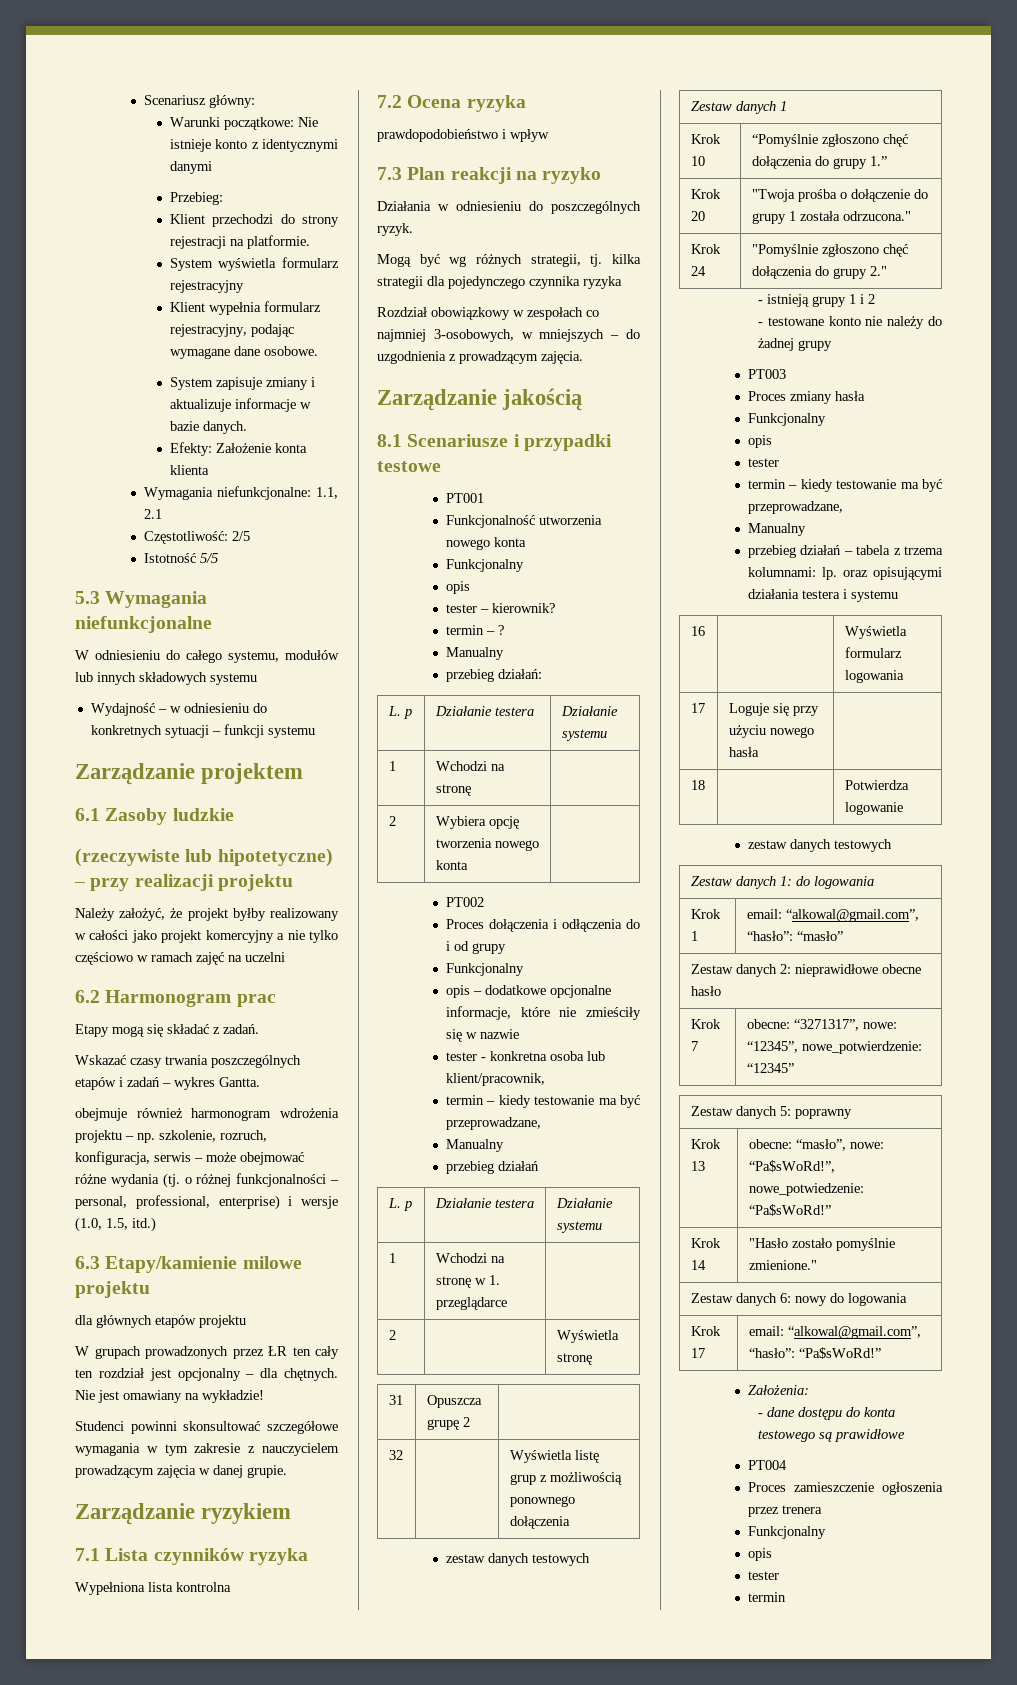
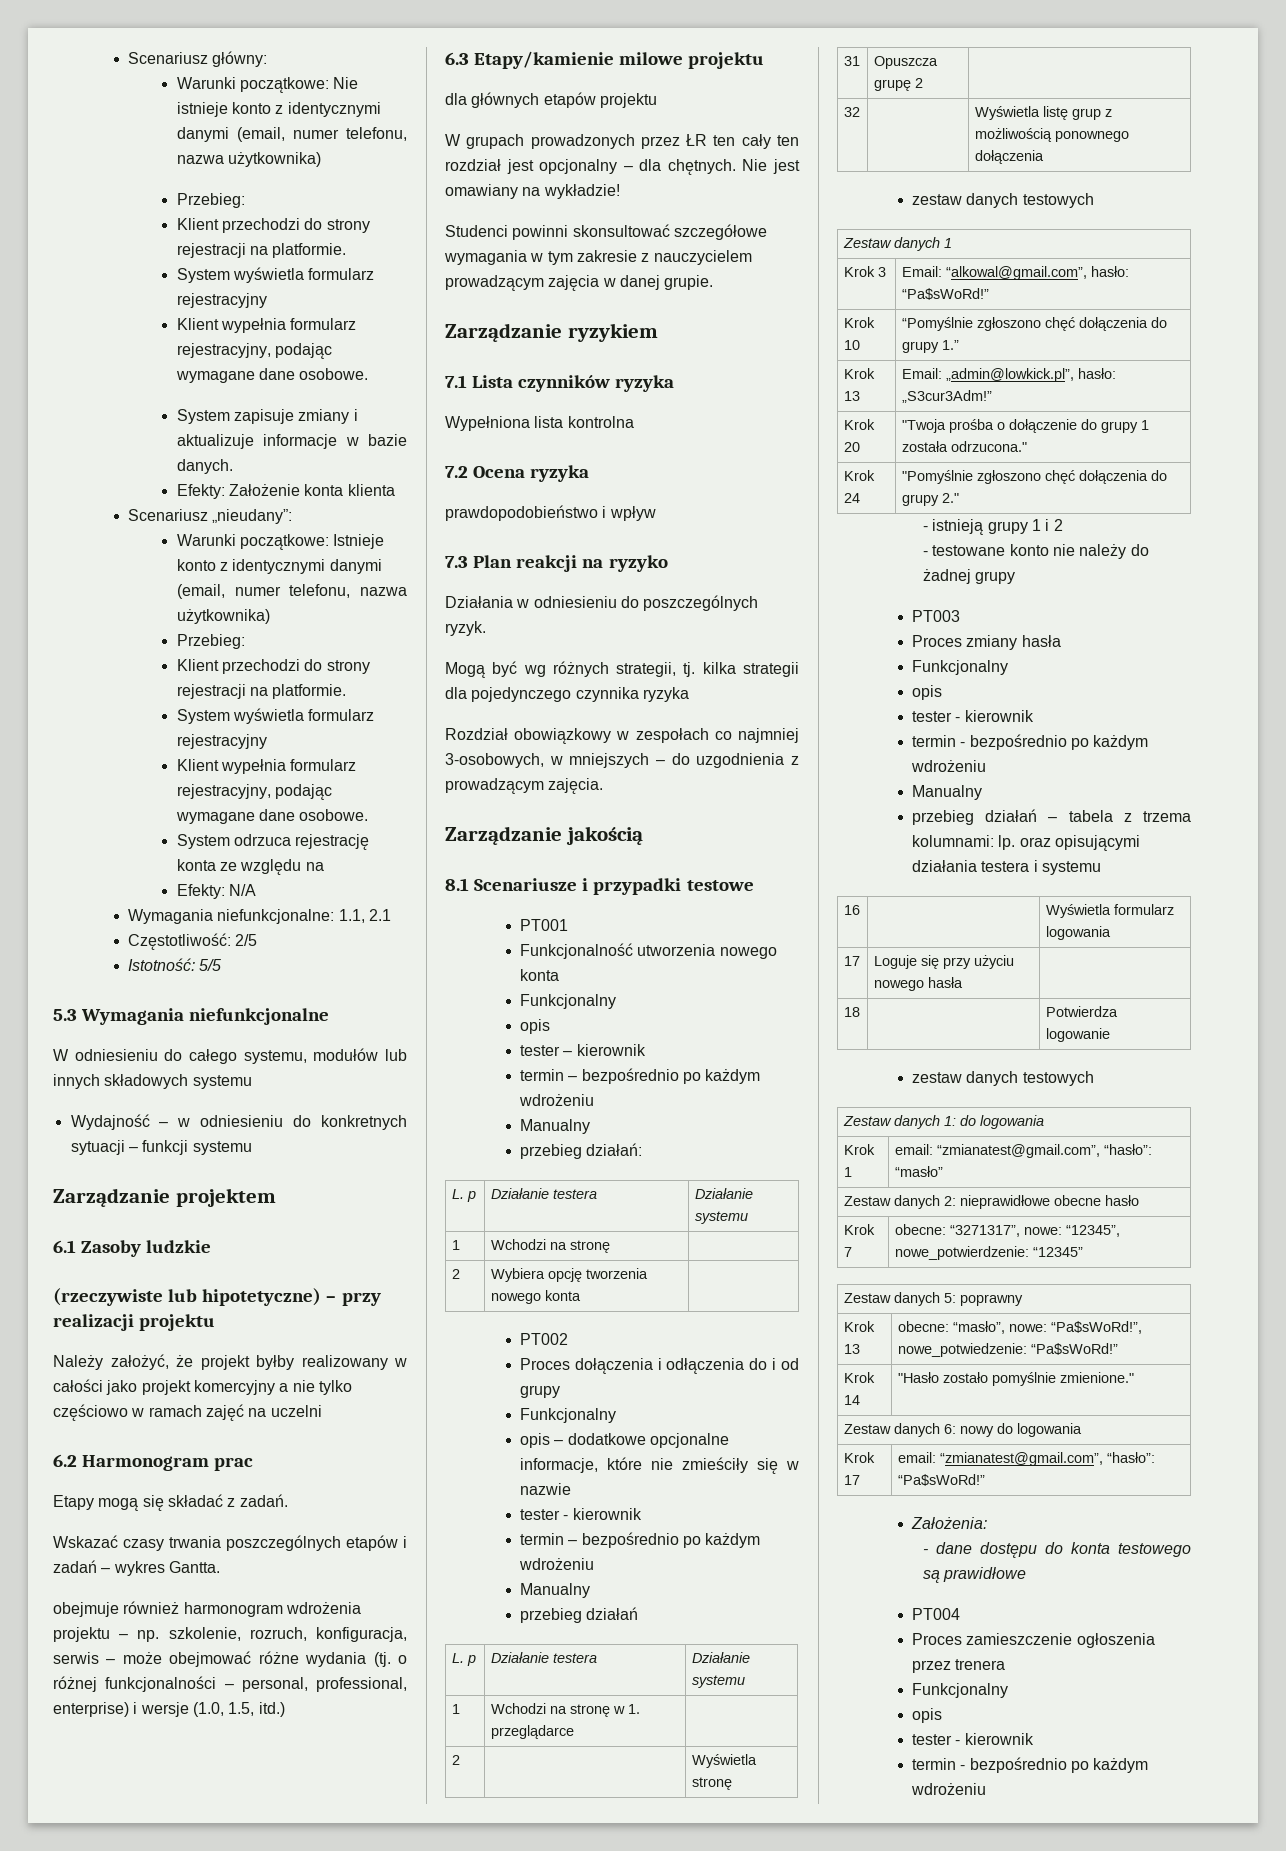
(212, 167) none -> [236,127,407,142] [176,152,322,167] (email, numer telefonu, nazwa użytkownika)
(209, 470) none -> [127,509,293,524] [176,534,385,550] [176,559,382,574] [176,584,408,599] [176,609,270,624] [176,634,245,649] [176,659,370,674] [176,684,347,699] [176,708,375,724] [176,734,267,749] [176,759,357,774] [176,784,333,800] [175,809,369,824] [176,834,370,850] [176,859,324,875] [176,884,257,899] // Scenariusz „nieudany”: // Warunki początkowe: Istnieje konto z identycznymi danymi (email, numer telefonu, nazwa użytkownika) // Przebieg: // Klient przechodzi do strony rejestracji na platformie. // System wyświetla formularz rejestracyjny // Klient wypełnia formularz rejestracyjny, podając wymagane dane osobowe. // System odrzuca rejestrację konta ze względu na // Efekty: N/A
[143,553,196,563] Istotność -> [127,958,195,971] Istotność:
[491,603,555,613] [445,625,504,635] kierownik? // termin – ? -> [576,1044,646,1056] [519,1068,761,1084] [518,1094,594,1106] kierownik // termin – bezpośrednio po każdym wdrożeniu
[489,1051,605,1061] [445,1073,545,1086] [445,1095,640,1108] [445,1117,541,1130] konkretna osoba lub klient/pracownik, // termin – kiedy testowanie ma być przeprowadzane, -> [572,1508,642,1520] [519,1532,761,1548] [518,1558,594,1570] kierownik // termin – bezpośrednio po każdym wdrożeniu
(787, 106) none -> [843,266,886,277] [901,266,1129,280] [901,288,989,300] // Krok 3 | Email: “alkowal@gmail.com”, hasło: “Pa$sWoRd!”
(887, 161) none -> [843,368,875,379] [843,391,860,401] [901,368,1116,382] [901,390,992,403] // Krok 13 | Email: „admin@lowkick.pl”, hasło: „S3cur3Adm!”
[747,479,942,492] [747,501,843,514] // termin – kiedy testowanie ma być przeprowadzane, -> [955,710,1034,722] [911,734,1149,750] [910,760,986,772] - kierownik // termin - bezpośrednio po każdym wdrożeniu
[785,909,919,922] “alkowal@gmail.com”, -> [936,1144,1100,1158] “zmianatest@gmail.com”,
[787,1326,921,1339] “alkowal@gmail.com”, -> [939,1452,1103,1466] “zmianatest@gmail.com”,
[747,1592,786,1602] // termin -> [955,1733,1034,1745] [911,1757,1149,1773] [910,1783,986,1795] - kierownik // termin - bezpośrednio po każdym wdrożeniu

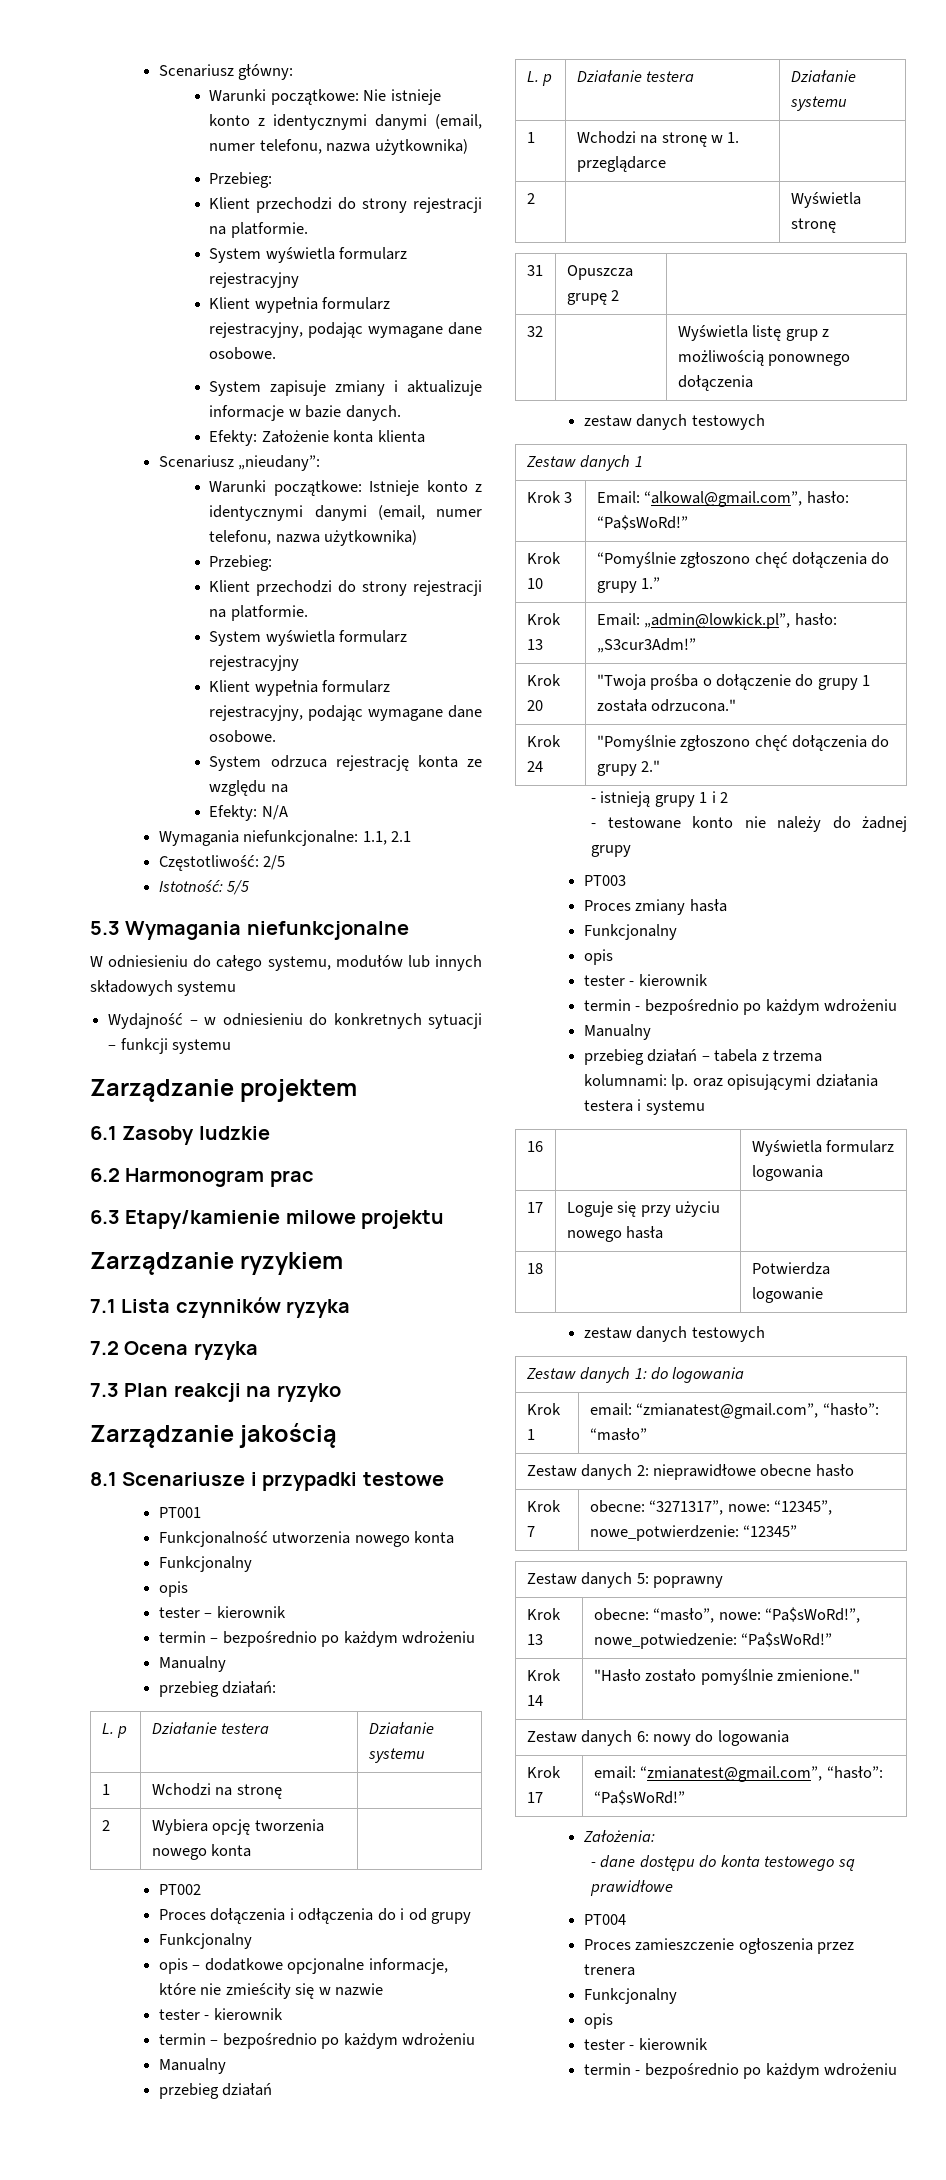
[53,1288,381,1306] [53,1314,216,1331] [53,1354,407,1370] [53,1379,352,1395] [53,1404,322,1421] [53,1454,254,1471] [53,1494,288,1511] [53,1535,407,1551] [53,1560,220,1576] [53,1601,361,1617] [53,1627,408,1642] [53,1651,407,1667] [53,1676,407,1692] [53,1702,285,1717] [445,51,765,69] [445,92,657,108] [445,134,799,149] [445,159,800,175] [445,184,620,199] [445,224,767,240] [444,250,752,265] [445,275,714,291] (rzeczywiste lub hipotetyczne) – przy realizacji projektu // Należy założyć, że projekt byłby realizowany w całości jako projekt komercyjny a nie tylko częściowo w ramach zajęć na uczelni // 6.2 Harmonogram prac // Etapy mogą się składać z zadań. // Wskazać czasy trwania poszczególnych etapów i zadań – wykres Gantta. // obejmuje również harmonogram wdrożenia projektu – np. szkolenie, rozruch, konfiguracja, serwis – może obejmować różne wydania (tj. o różnej funkcjonalności – personal, professional, enterprise) i wersje (1.0, 1.5, itd.) // 6.3 Etapy/kamienie milowe projektu // dla głównych etapów projektu // W grupach prowadzonych przez ŁR ten cały ten rozdział jest opcjonalny – dla chętnych. Nie jest omawiany na wykładzie! // Studenci powinni skonsultować szczegółowe wymagania w tym zakresie z nauczycielem prowadzącym zajęcia w danej grupie. -> [90,1168,314,1187] [90,1210,445,1229] 6.2 Harmonogram prac // 6.3 Etapy/kamienie milowe projektu
[445,416,634,431] // Wypełniona lista kontrolna -> (351, 1308) none
[445,505,656,521] // prawdopodobieństwo i wpływ -> (258, 1350) none
[445,595,759,611] [445,621,486,636] [445,661,799,678] [445,687,689,702] [445,728,799,744] [445,753,799,768] [445,778,604,794] // Działania w odniesieniu do poszczególnych ryzyk. // Mogą być wg różnych strategii, tj. kilka strategii dla pojedynczego czynnika ryzyka // Rozdział obowiązkowy w zespołach co najmniej 3-osobowych, w mniejszych – do uzgodnienia z prowadzącym zajęcia. -> (341, 1392) none

